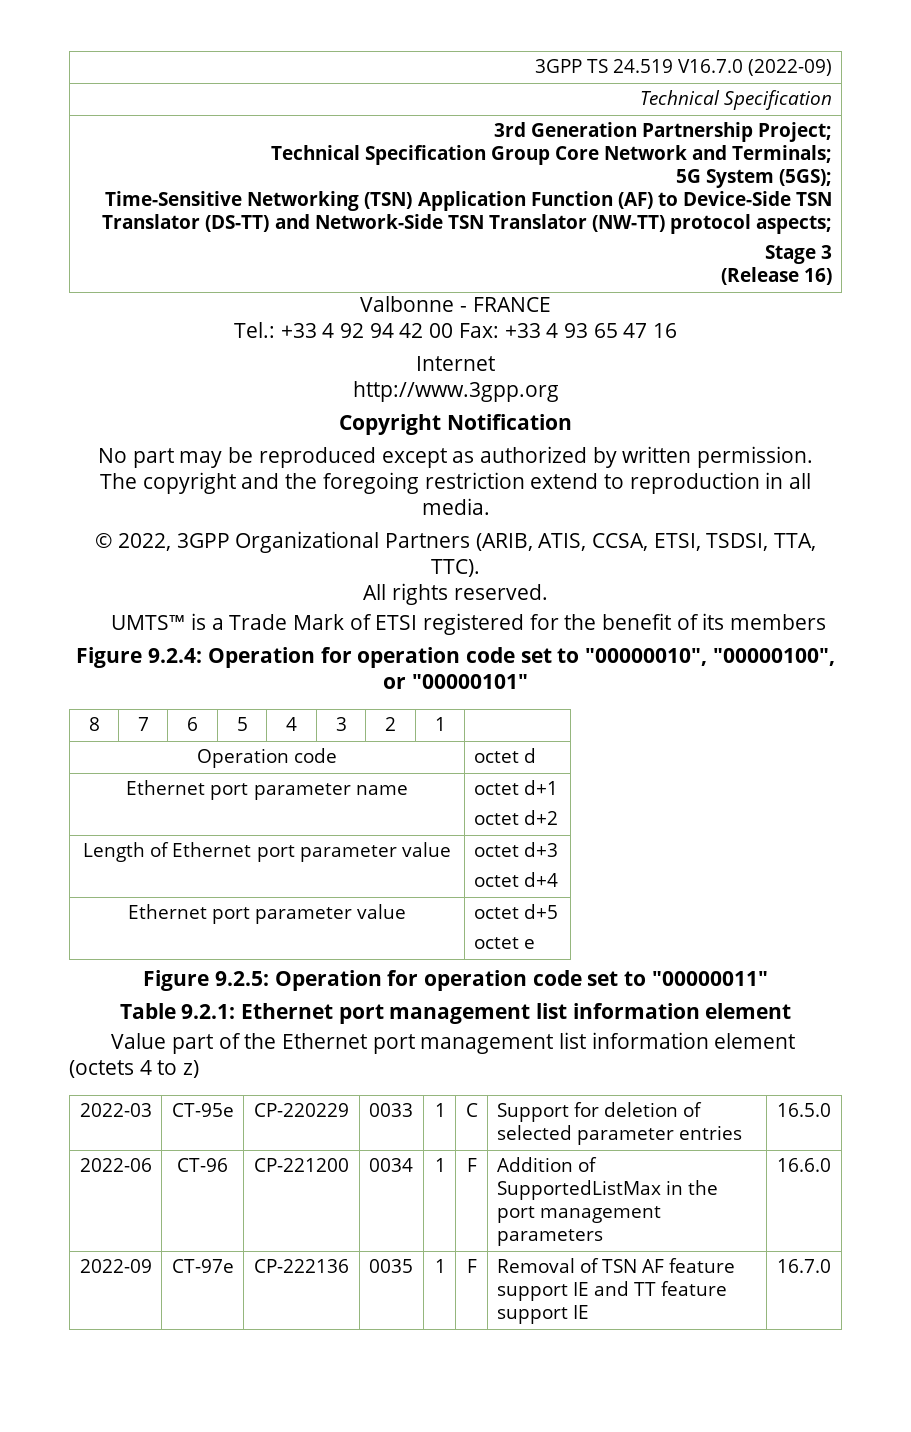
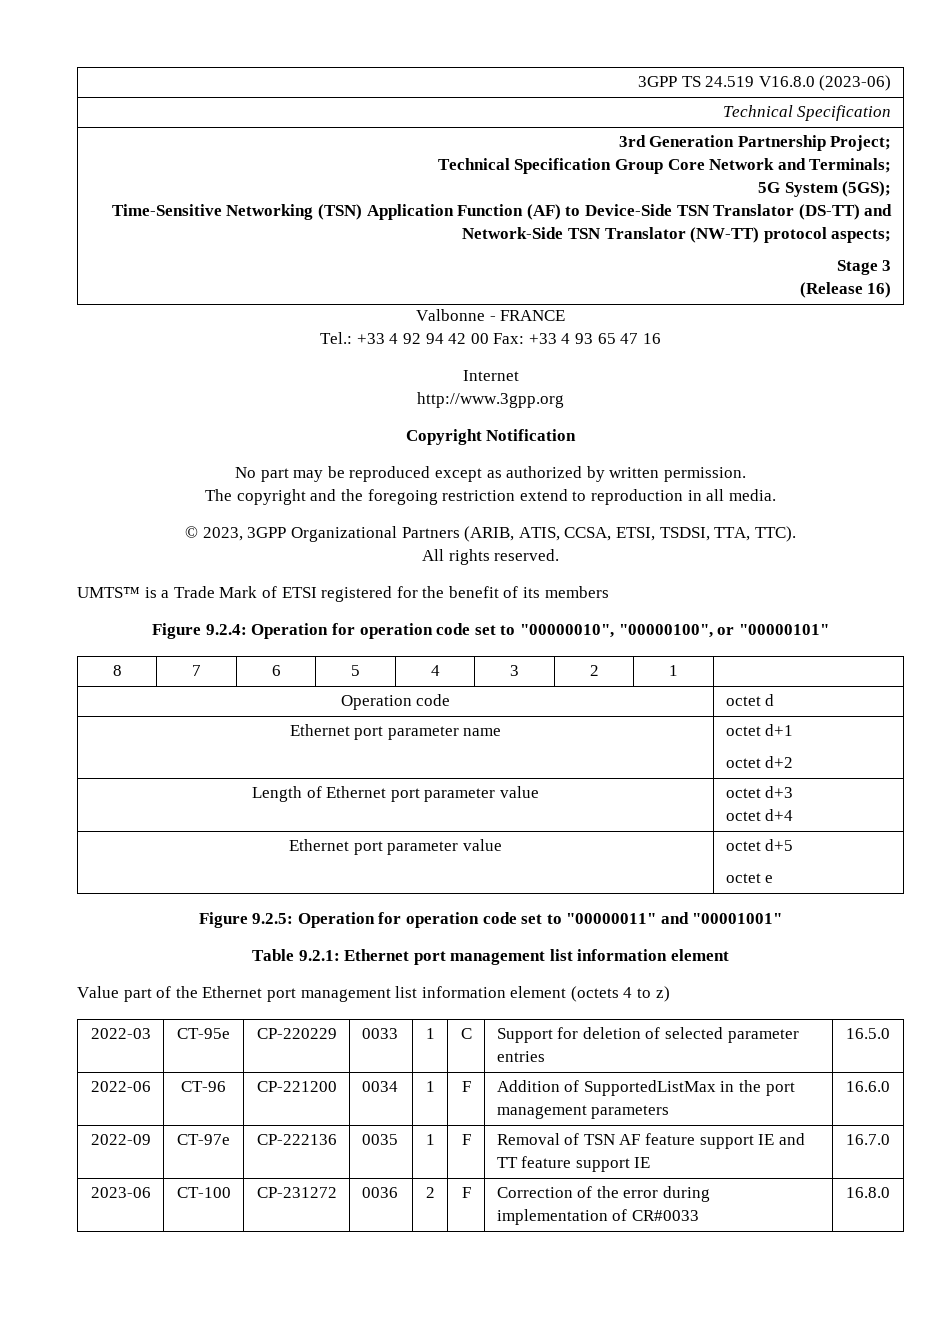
[678,59,833,76] V16.7.0 (2022-09) -> [758,75,892,91] V16.8.0 (2023-06)
[117,533,171,551] 2022, -> [202,527,243,541] 2023,
(768, 978) none -> [660,912,783,924] and "00001001"
(831, 1266) none -> [90,1187,151,1198] [176,1187,231,1198] [256,1187,337,1198] [361,1187,398,1198] [426,1187,436,1198] [461,1187,471,1198] [496,1186,711,1202] [496,1209,699,1225] [846,1187,890,1198] // 2023-06 | CT-100 | CP-231272 | 0036 | 2 | F | Correction of the error during implementation of CR#0033 | 16.8.0

